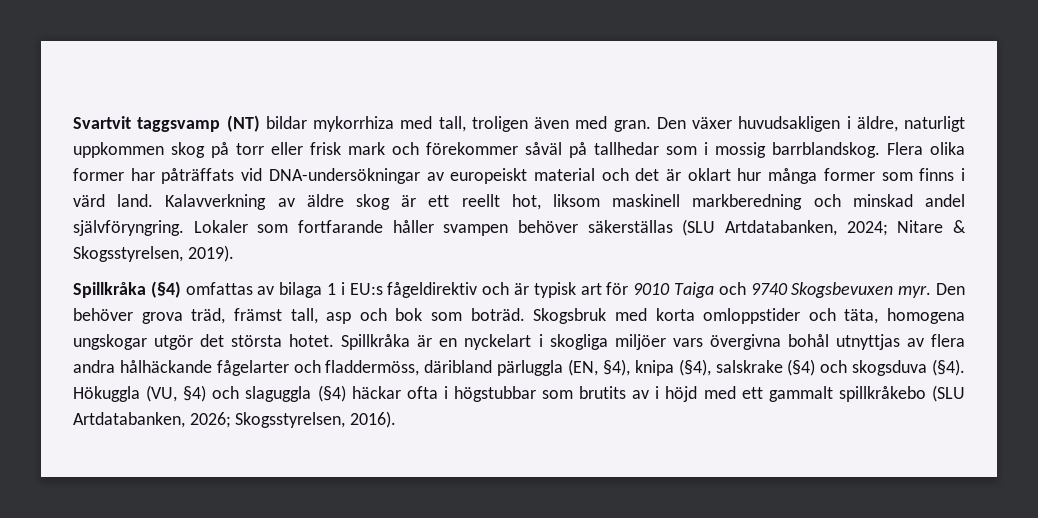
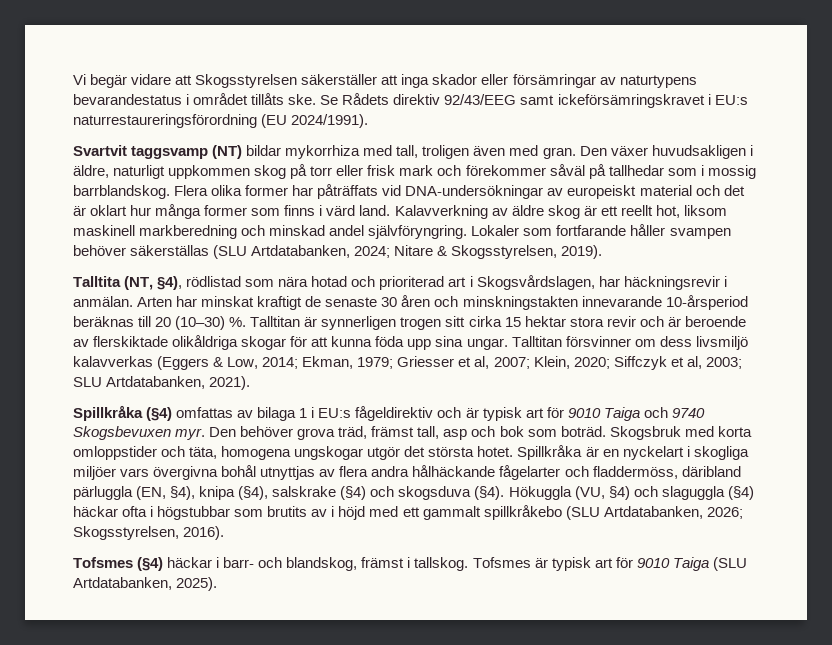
(73, 122) none -> [73,74,697,88] [73,93,748,108] [73,114,369,128] Vi begär vidare att Skogsstyrelsen säkerställer att inga skador eller försämringar av naturtypens bevarandestatus i området tillåts ske. Se Rådets direktiv 92/43/EEG samt ickeförsämringskravet i EU:s naturrestaureringsförordning (EU 2024/1991). //
(234, 253) none -> [73,275,727,290] [73,295,748,310] [73,316,746,330] [73,335,748,350] [73,356,742,370] [73,376,251,390] // Talltita (NT, §4), rödlistad som nära hotad och prioriterad art i Skogsvårdslagen, har häckningsrevir i anmälan. Arten har minskat kraftigt de senaste 30 åren och minskningstakten innevarande 10-årsperiod beräknas till 20 (10–30) %. Talltitan är synnerligen trogen sitt cirka 15 hektar stora revir och är beroende av flerskiktade olikåldriga skogar för att kunna föda upp sina ungar. Talltitan försvinner om dess livsmiljö kalavverkas (Eggers & Low, 2014; Ekman, 1979; Griesser et al, 2007; Klein, 2020; Siffczyk et al, 2003; SLU Artdatabanken, 2021).
(397, 419) none -> [73,557,747,571] [73,577,218,591] // Tofsmes (§4) häckar i barr- och blandskog, främst i tallskog. Tofsmes är typisk art för 9010 Taiga (SLU Artdatabanken, 2025).

